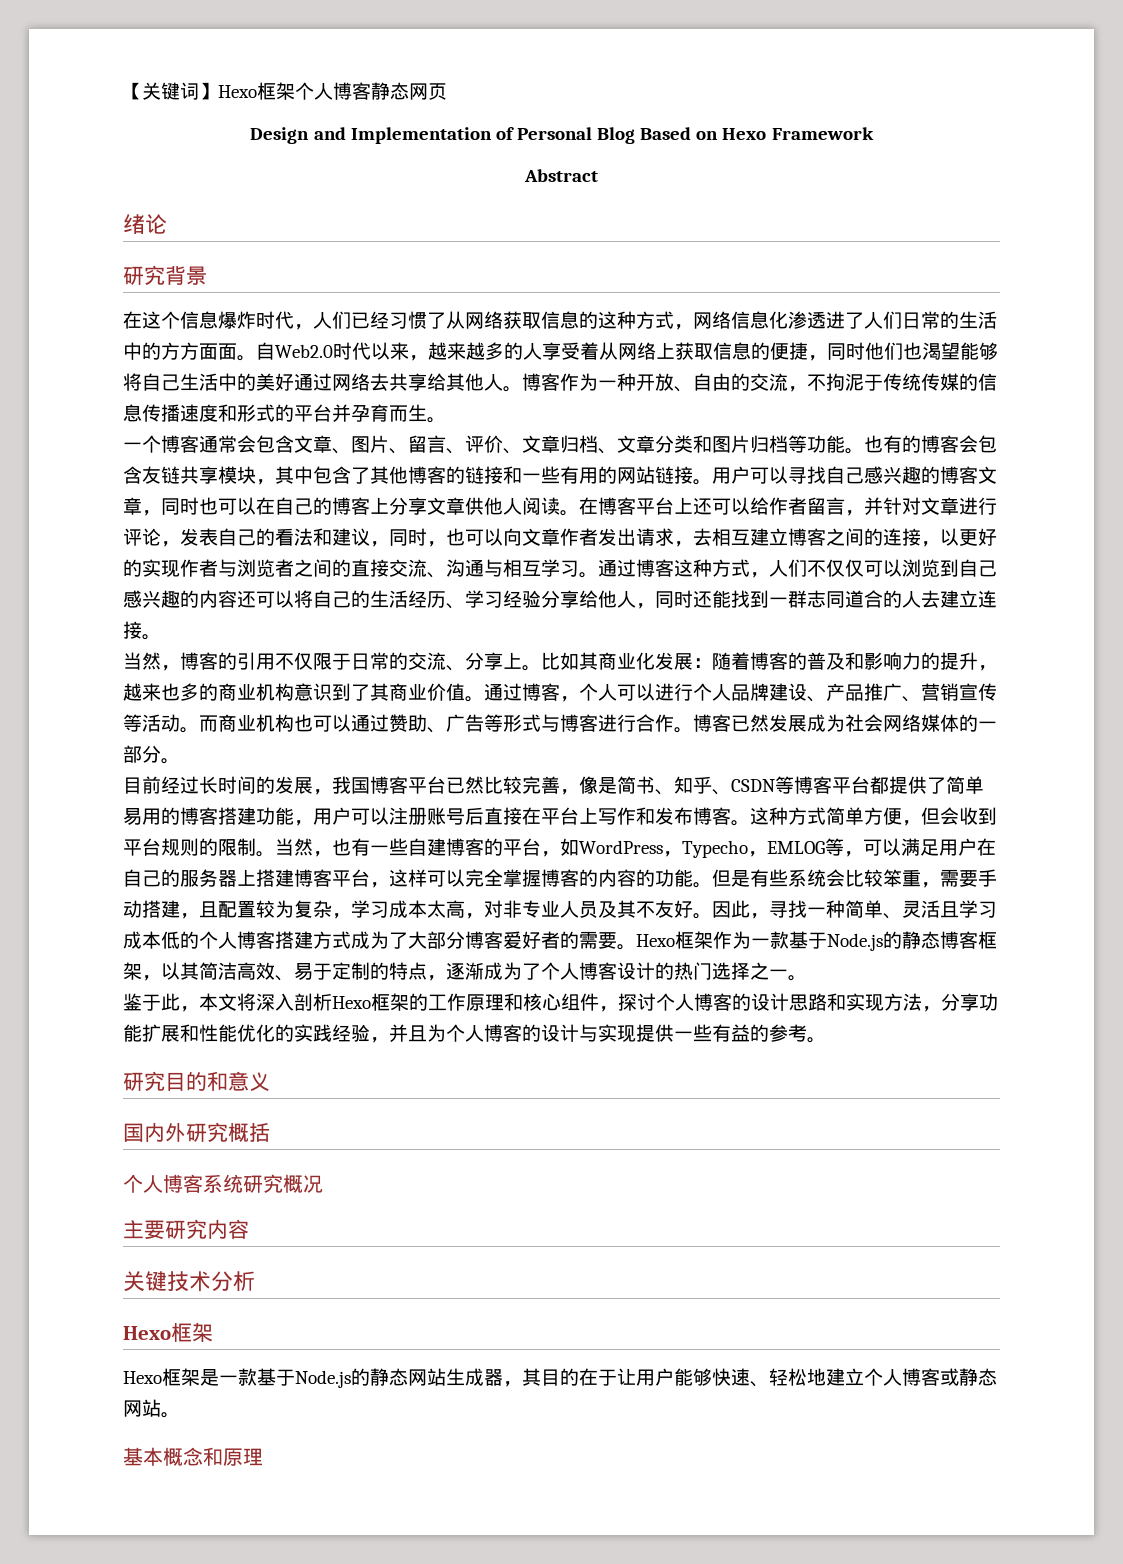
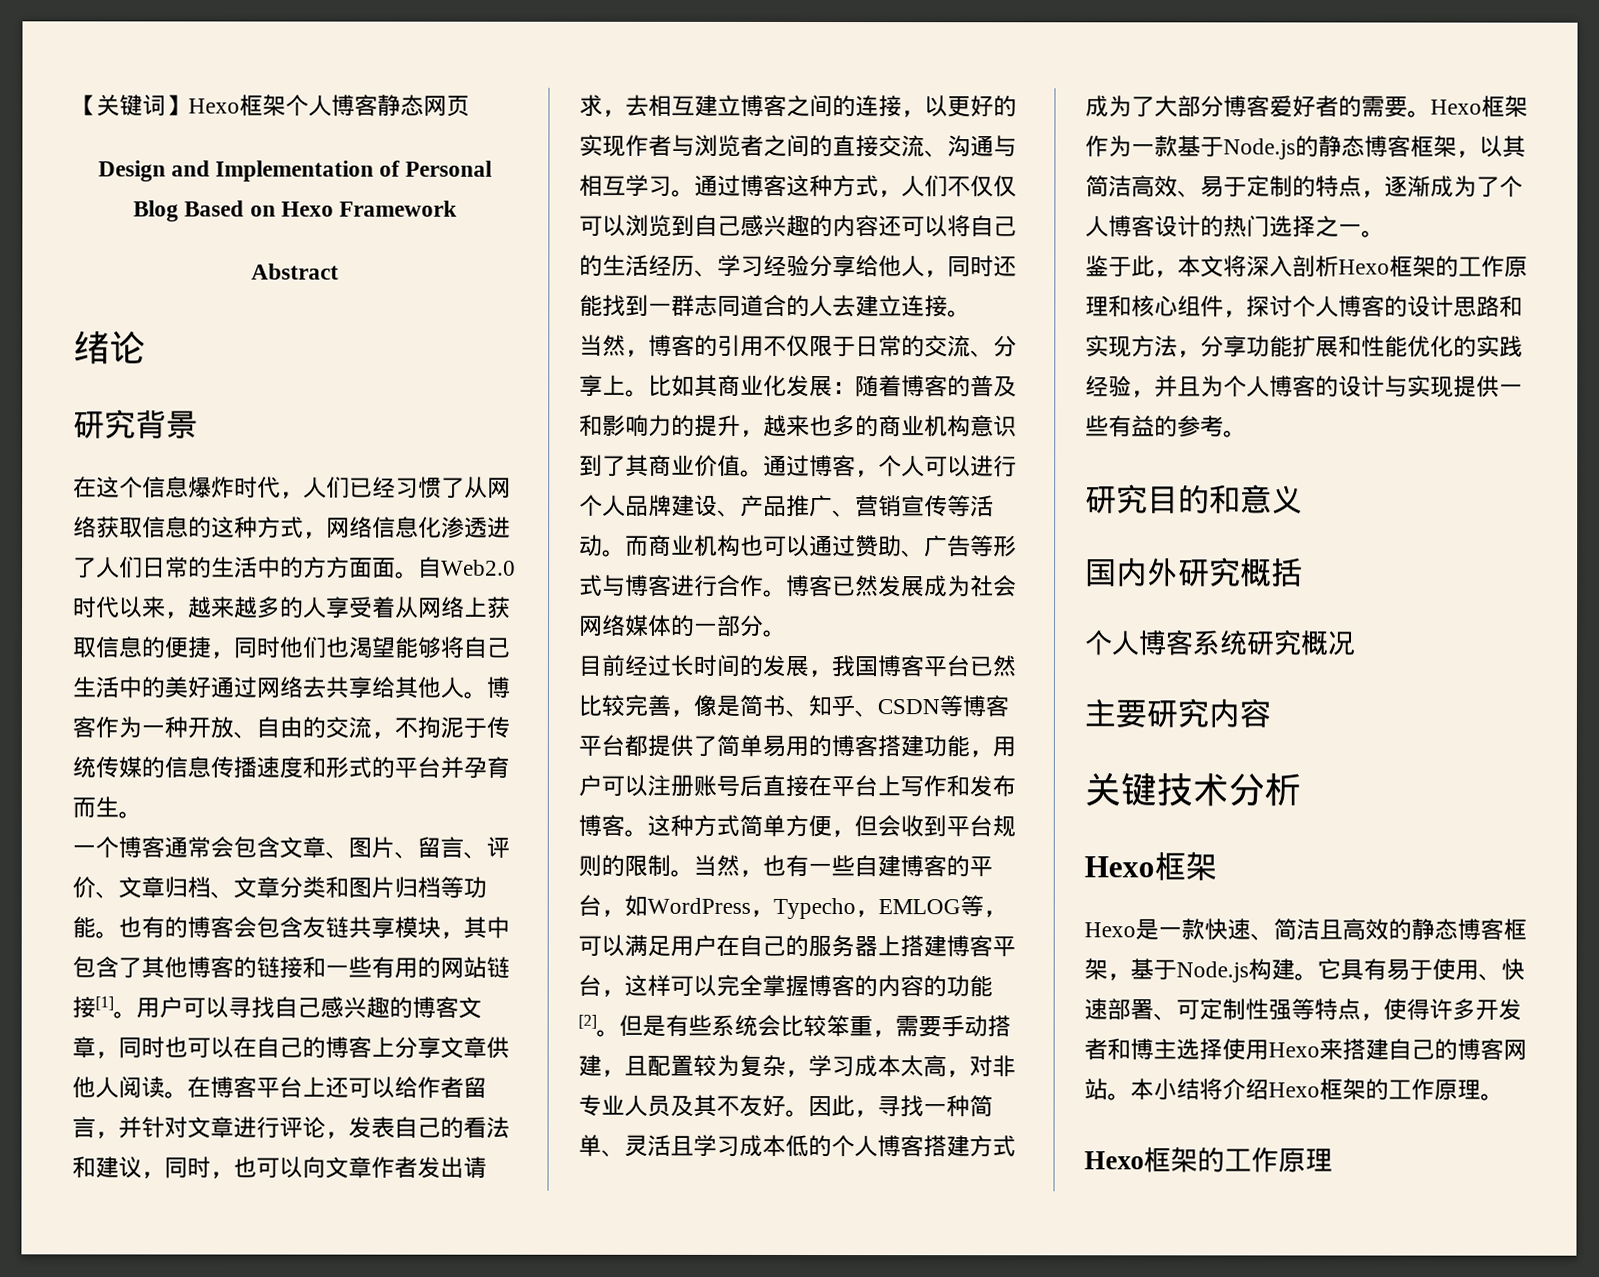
(693, 475) none -> [95,996,114,1011] [1]
(693, 878) none -> [578,1014,597,1029] [2]
[162,1368,997,1388] [123,1399,180,1418] [123,1447,223,1466] 框架是一款基于Node.js的静态网站生成器，其目的在于让用户能够快速、轻松地建立个人博客或静态网站。 // 基本概念和 -> [1135,918,1527,941] [1084,958,1525,983] [1084,998,1522,1021] [1084,1038,1527,1061] [1084,1078,1504,1101] [1084,1147,1279,1173] 是一款快速、简洁且高效的静态博客框架，基于Node.js构建。它具有易于使用、快速部署、可定制性强等特点，使得许多开发者和博主选择使用Hexo来搭建自己的博客网站。本小结将介绍Hexo框架的工作原理。 // Hexo框架的工作

